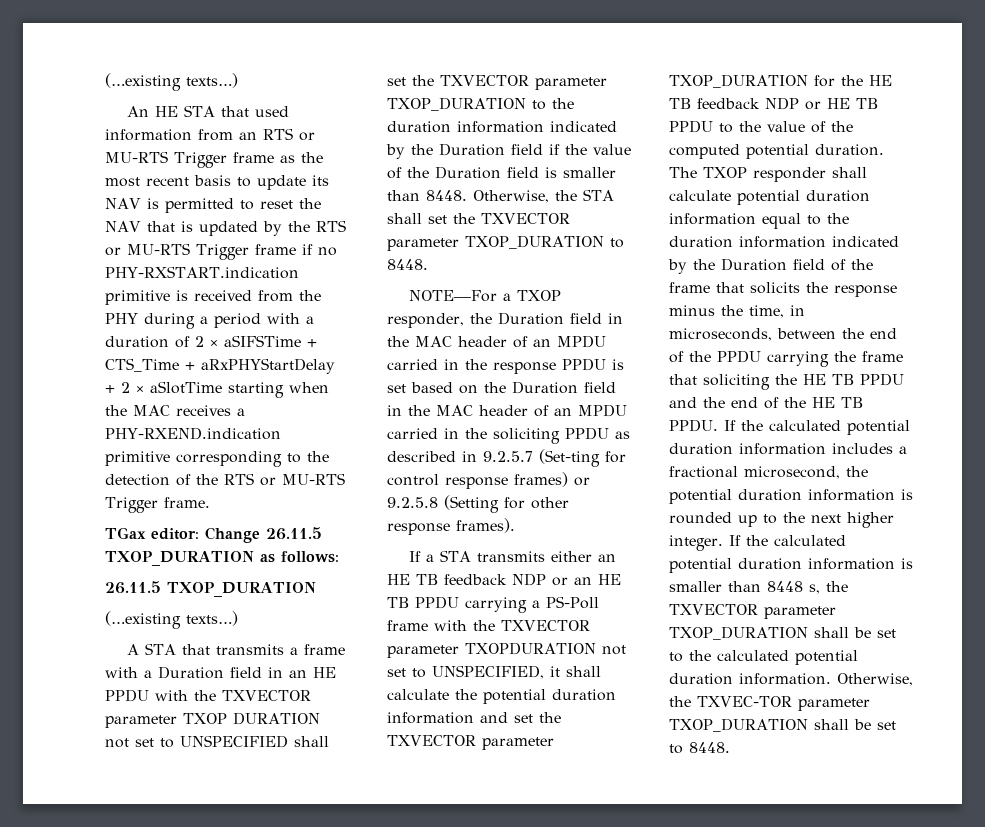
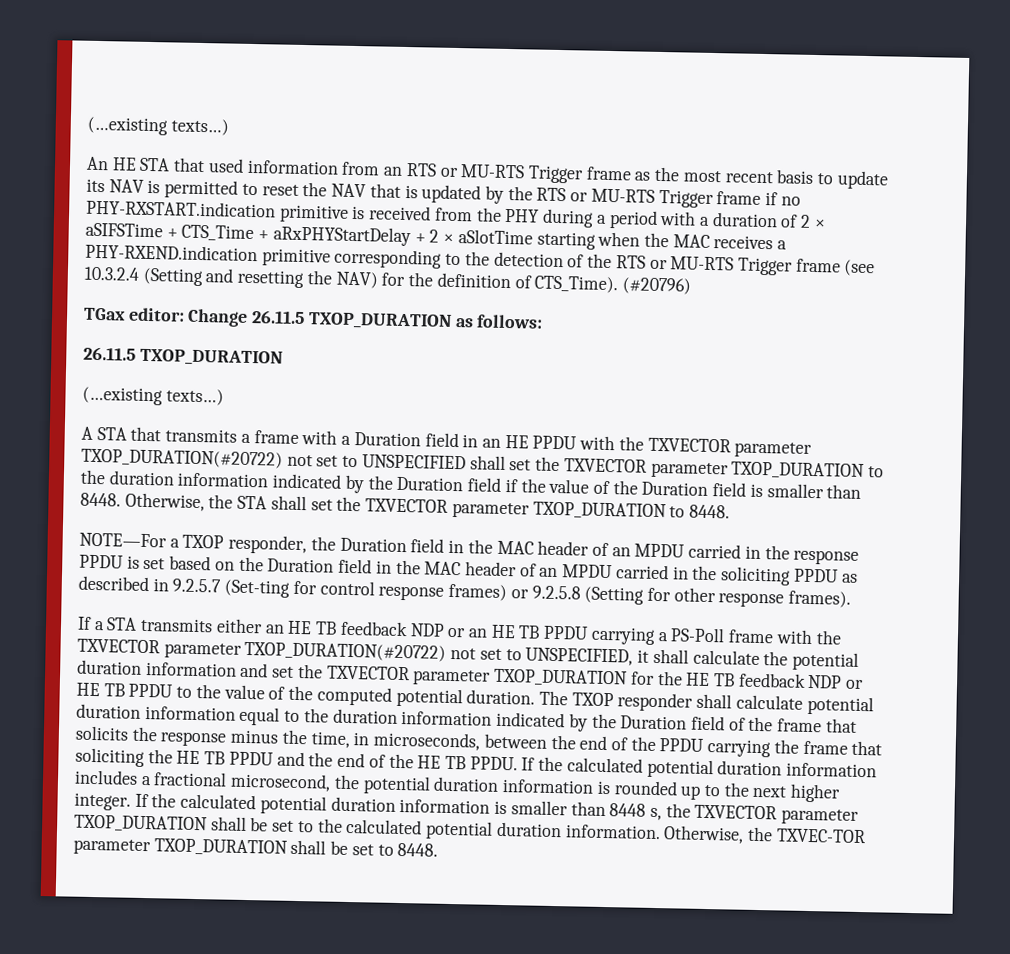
[163,497,210,508] frame. -> [795,258,876,277] [84,266,691,295] frame (see 10.3.2.4 (Setting and resetting the NAV) for the definition of CTS_Time). (#20796)
[183,712,320,725] TXOP DURATION -> [81,448,283,469] TXOP_DURATION(#20722)
[465,642,596,655] TXOPDURATION -> [244,641,447,662] TXOP_DURATION(#20722)

